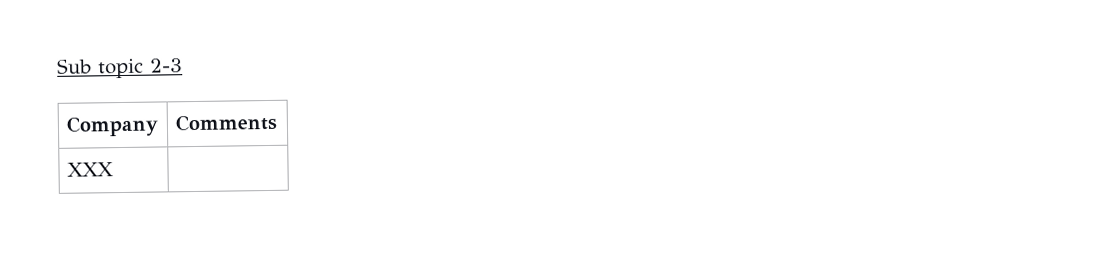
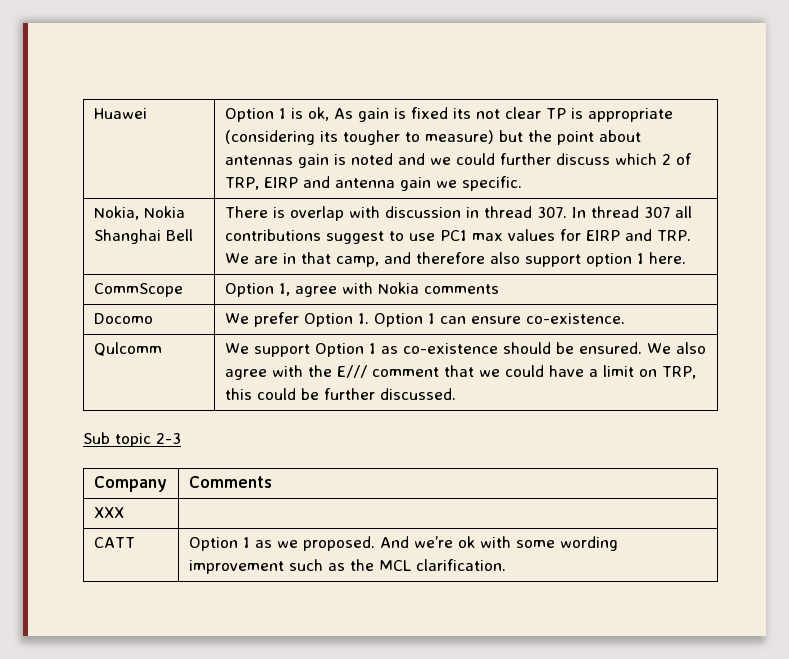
(56, 66) none -> [93,108,147,119] [224,107,673,122] [224,130,641,145] [224,153,692,168] [224,176,522,191] [93,206,185,220] [93,229,193,244] [224,206,692,221] [224,229,691,244] [224,252,686,267] [93,283,183,297] [224,282,499,297] [93,313,153,324] [224,312,625,327] [93,342,162,356] [224,342,706,357] [224,365,696,380] [224,388,456,400] Huawei | Option 1 is ok, As gain is fixed its not clear TP is appropriate (considering its tougher to measure) but the point about antennas gain is noted and we could further discuss which 2 of TRP, EIRP and antenna gain we specific. // Nokia, Nokia Shanghai Bell | There is overlap with discussion in thread 307. In thread 307 all contributions suggest to use PC1 max values for EIRP and TRP. We are in that camp, and therefore also support option 1 here. // CommScope | Option 1, agree with Nokia comments // Docomo | We prefer Option 1. Option 1 can ensure co-existence. // Qulcomm | We support Option 1 as co-existence should be ensured. We also agree with the E/// comment that we could have a limit on TRP, this could be further discussed. //
(114, 169) none -> [93,537,135,548] [188,536,618,551] [188,559,506,574] // CATT | Option 1 as we proposed. And we’re ok with some wording improvement such as the MCL clarification.

